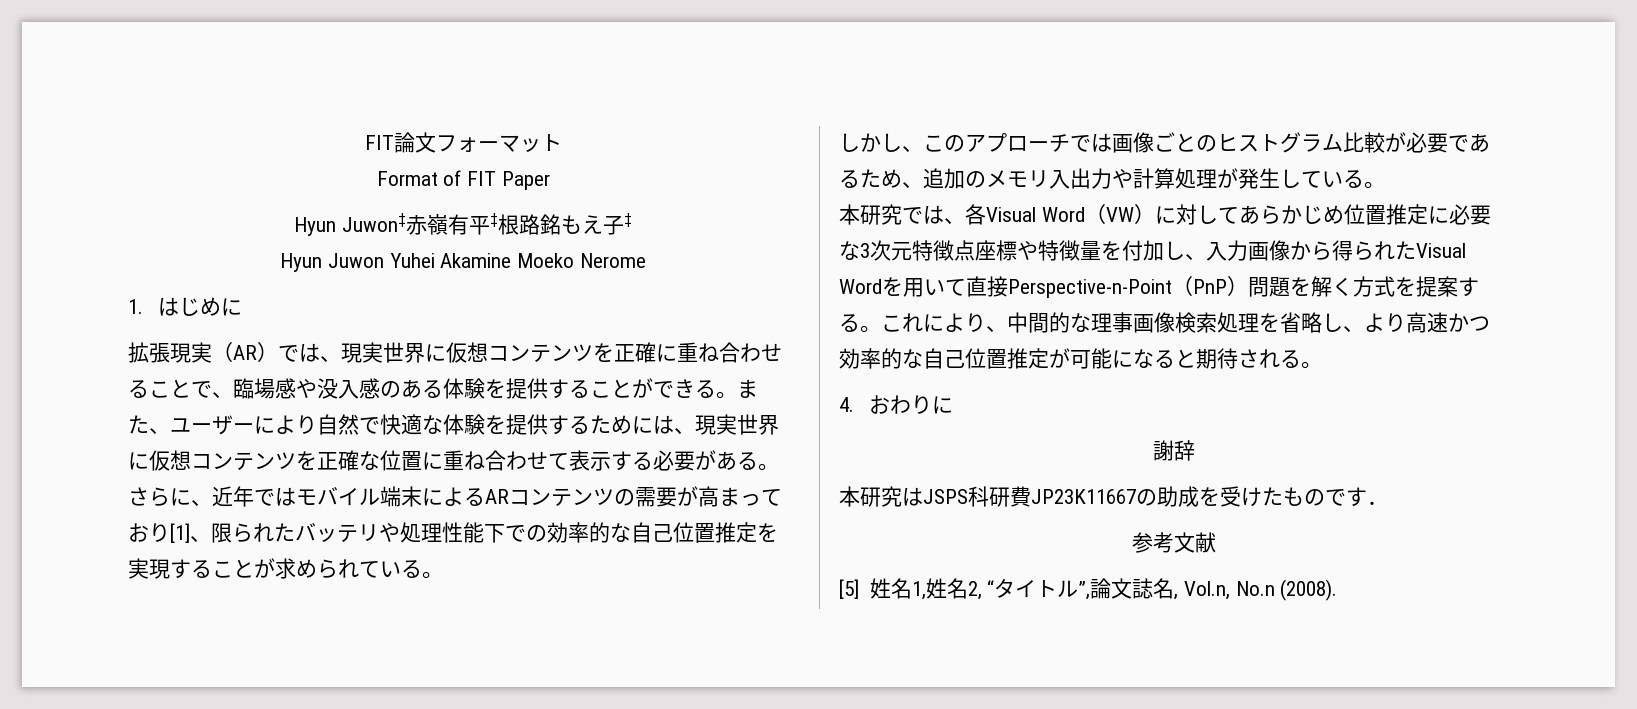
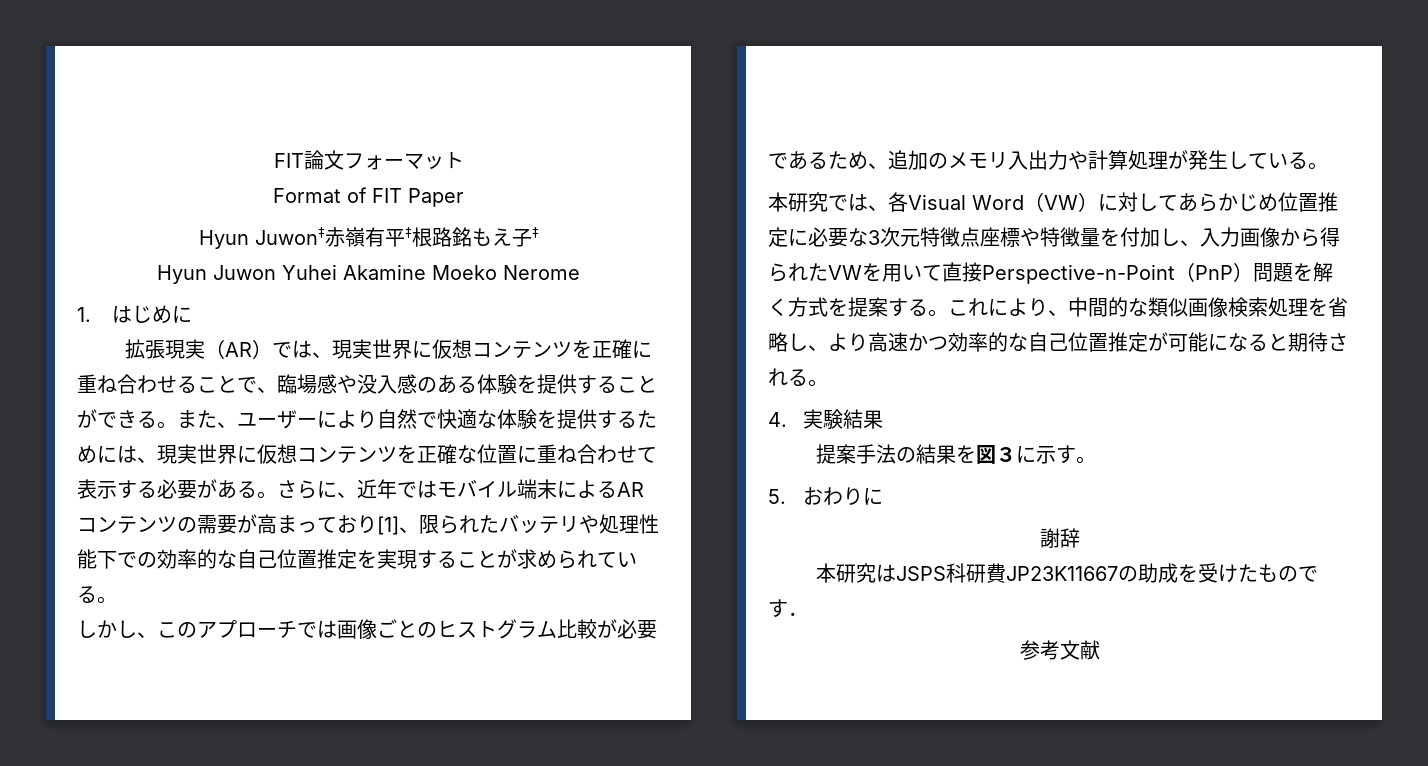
[1416,243,1466,258] [839,279,882,294] Visual Word -> [828,265,862,280] VW
[1091,312,1133,333] 理事 -> [1148,297,1188,317] 類似
(854, 404) none -> [802,409,883,430] [816,444,1097,464] [768,489,786,504] 実験結果 // 提案手法の結果を図３に示す。 // 5.
[839,578,1338,601] // [5]姓名1,姓名2, “タイトル”,論文誌名, Vol.n, No.n (2008). -> (1100, 650) none

